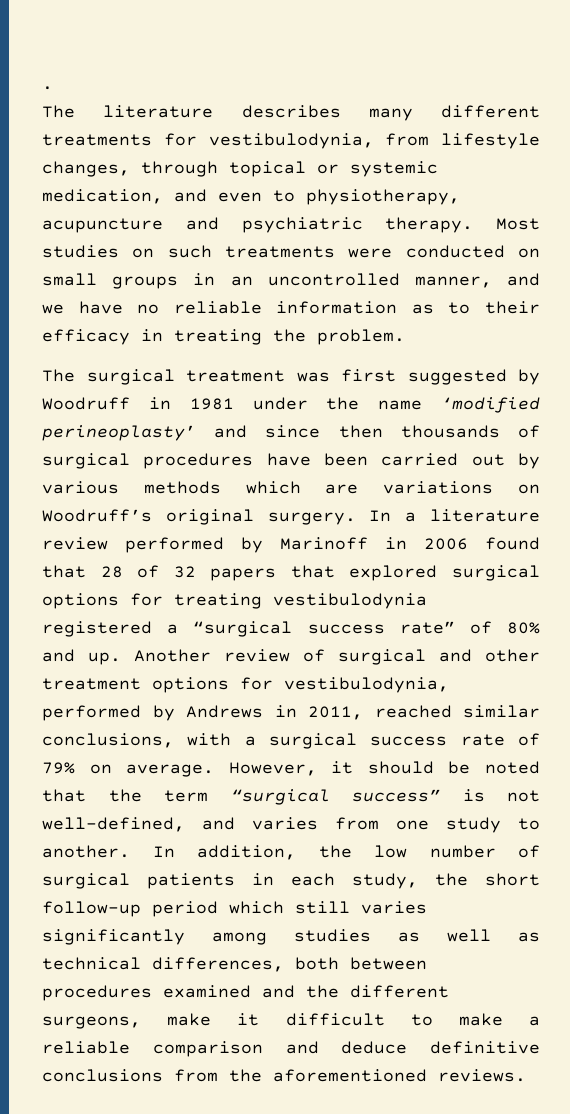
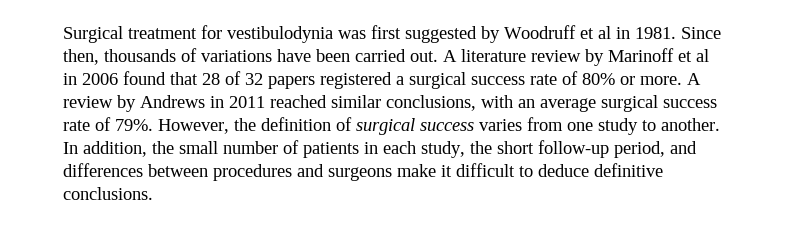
[42,86,53,90] [42,105,540,121] [42,133,540,149] [42,161,438,177] [42,189,460,205] [42,217,540,233] [42,245,540,258] [42,273,540,289] [42,301,540,314] [42,329,405,345] [42,369,285,385] . // The literature describes many different treatments for vestibulodynia, from lifestyle changes, through topical or systemic medication, and even to physiotherapy, acupuncture and psychiatric therapy. Most studies on such treatments were conducted on small groups in an uncontrolled manner, and we have no reliable information as to their efficacy in treating the problem. // The surgical treatment -> [63,25,333,43] Surgical treatment for vestibulodynia
[148,397,540,413] [42,425,540,441] [42,453,540,469] [42,481,540,494] [42,509,417,525] in 1981 under the name ‘modified perineoplasty’ and since then thousands of surgical procedures have been carried out by various methods which are variations on Woodruff’s original surgery. In a -> [580,26,721,39] [63,48,457,65] et al in 1981. Since then, thousands of variations have been carried out. A
[125,537,224,553] performed -> (581, 56) none
(368, 543) none -> [678,49,709,62] et al
[290,565,540,581] [42,593,427,609] [42,621,540,637] [42,649,540,665] [42,677,449,693] [42,705,540,721] [42,733,540,749] [42,761,540,777] [42,789,540,805] [42,817,235,832] that explored surgical options for treating vestibulodynia registered a “surgical success rate” of 80% and up. Another review of surgical and other treatment options for vestibulodynia, performed by Andrews in 2011, reached similar conclusions, with a surgical success rate of 79% on average. However, it should be noted that the term “surgical success” is not well-defined, and -> [320,71,701,89] [63,95,717,112] [63,117,474,135] registered a surgical success rate of 80% or more. A review by Andrews in 2011 reached similar conclusions, with an average surgical success rate of 79%. However, the definition of surgical success
[374,845,407,858] low -> [179,141,218,154] small
[42,873,130,889] surgical -> (299, 147) none
[152,901,427,917] [42,929,540,945] [42,957,427,972] [42,985,449,1001] [42,1013,540,1029] [42,1041,540,1057] [42,1069,526,1082] period which still varies significantly among studies as well as technical differences, both between procedures examined and the different surgeons, make it difficult to make a reliable comparison and deduce definitive conclusions from the aforementioned reviews. -> [614,141,697,158] [63,163,663,181] [63,187,153,200] period, and differences between procedures and surgeons make it difficult to deduce definitive conclusions.

